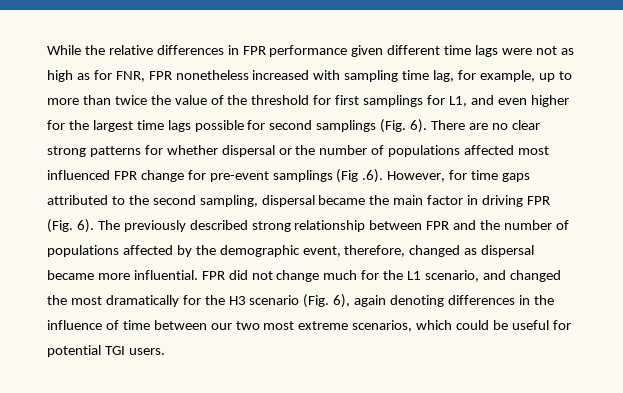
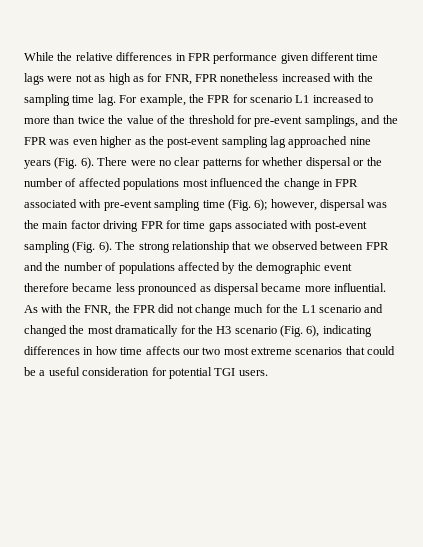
[344,70,555,82] sampling time lag, for example, up -> [357,73,373,82] [24,94,362,106] the sampling time lag. For example, the FPR for scenario L1 increased
[335,95,569,107] [47,120,377,132] first samplings for L1, and even higher for the largest time lags possible for second samplings -> [254,115,398,127] [24,136,371,148] [24,160,51,169] pre-event samplings, and the FPR was even higher as the post-event sampling lag approached nine years
[468,123,488,130] are -> [130,160,156,166] were
[47,146,86,157] strong -> (201, 161) none
[388,145,550,157] [47,169,531,183] [47,195,550,207] [47,219,366,233] populations affected most influenced FPR change for pre-event samplings (Fig .6). However, for time gaps attributed to the second sampling, dispersal became the main factor in driving FPR (Fig. 6). The previously described strong relationship -> [78,178,359,190] [24,199,388,211] [24,220,367,232] [24,241,318,253] affected populations most influenced the change in FPR associated with pre-event sampling time (Fig. 6); however, dispersal was the main factor driving FPR for time gaps associated with post-event sampling (Fig. 6). The strong relationship that we observed
[302,245,461,257] event, therefore, changed -> [324,263,353,271] [24,283,198,295] event therefore became less pronounced
(198, 275) none -> [24,304,130,316] As with the FNR, the
[425,270,480,282] scenario, -> [318,305,361,313] scenario
[354,295,554,307] [47,320,549,332] again denoting differences in the influence of time between our two most extreme scenarios, which could be useful -> [322,325,372,337] [24,346,396,355] [24,367,150,376] indicating differences in how time affects our two most extreme scenarios that could be a useful consideration

